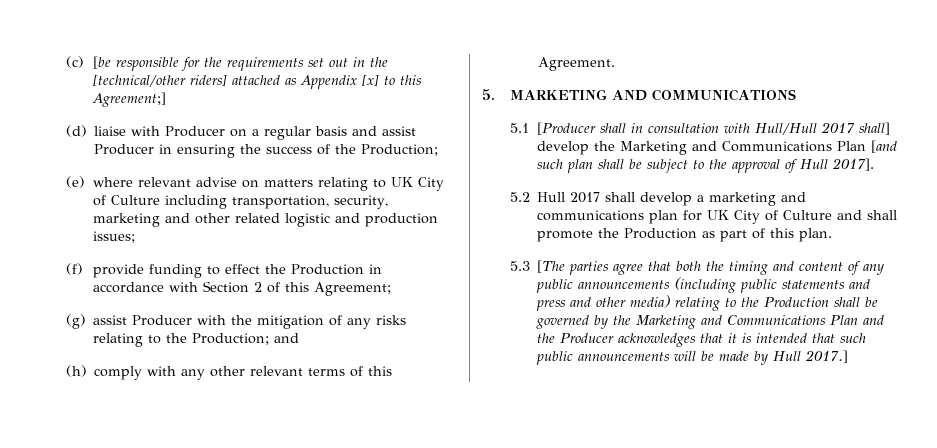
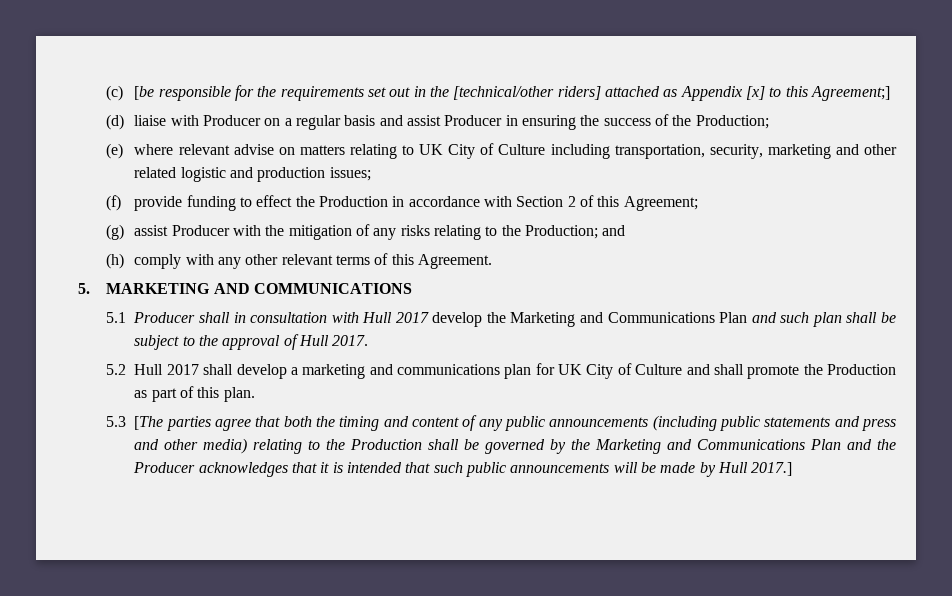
[537,122,597,135] [Producer -> [133,312,196,323] Producer
[755,122,891,135] Hull/Hull 2017 shall] -> [362,312,429,323] Hull 2017
[871,140,898,153] [and -> [751,312,777,323] and
[832,158,875,171] 2017]. -> [332,335,369,346] 2017.

